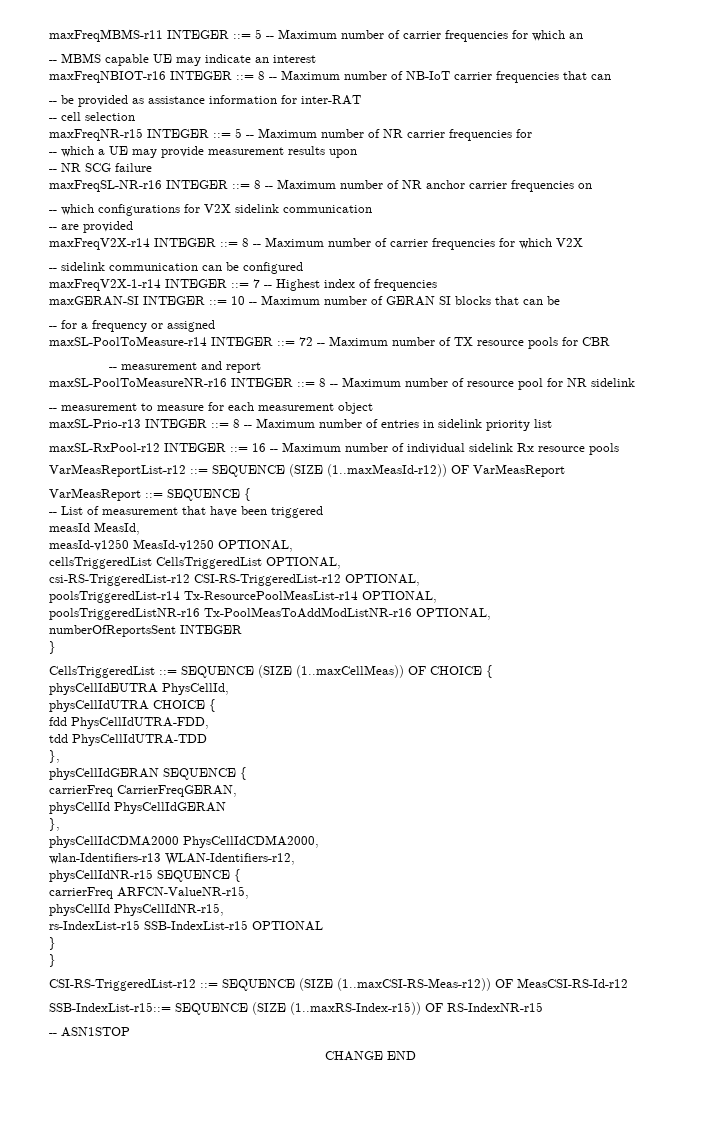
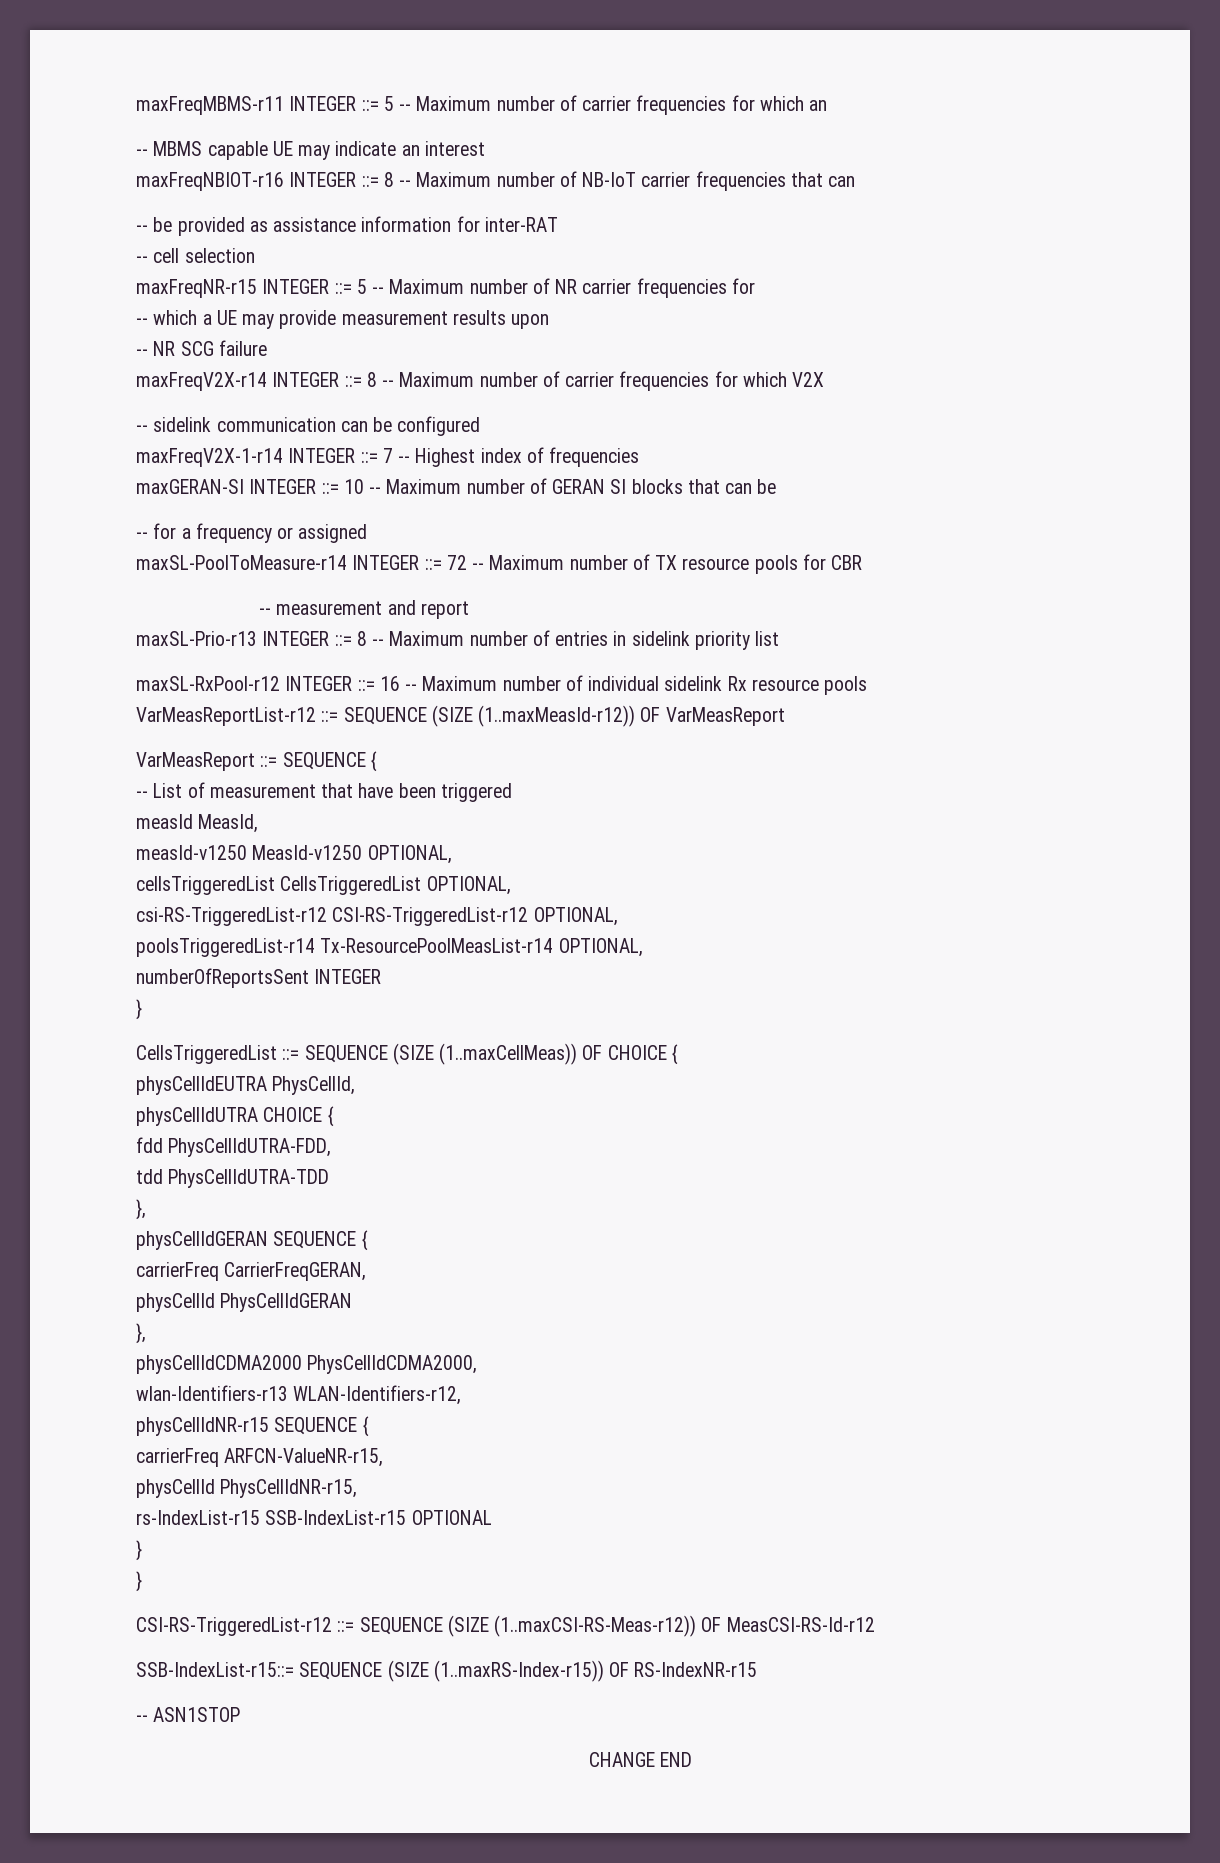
[49,179,592,192] [49,204,372,216] [49,221,133,233] // maxFreqSL-NR-r16 INTEGER ::= 8 -- Maximum number of NR anchor carrier frequencies on // -- which configurations for V2X sidelink communication // -- are provided -> (267, 348) none
[49,377,635,390] [49,402,373,414] // maxSL-PoolToMeasureNR-r16 INTEGER ::= 8 -- Maximum number of resource pool for NR sidelink // -- measurement to measure for each measurement object -> (469, 610) none
[49,607,491,620] // poolsTriggeredListNR-r16 Tx-PoolMeasToAddModListNR-r16 OPTIONAL, -> (643, 947) none

